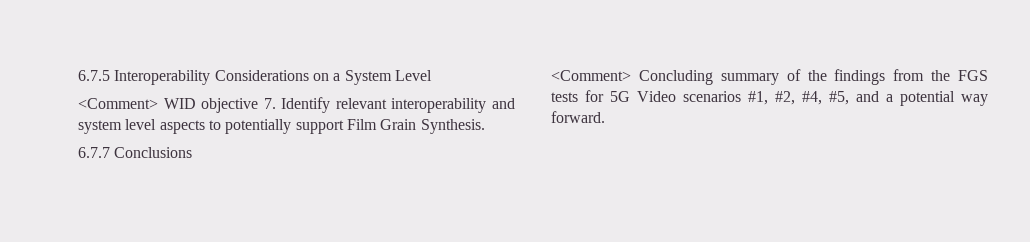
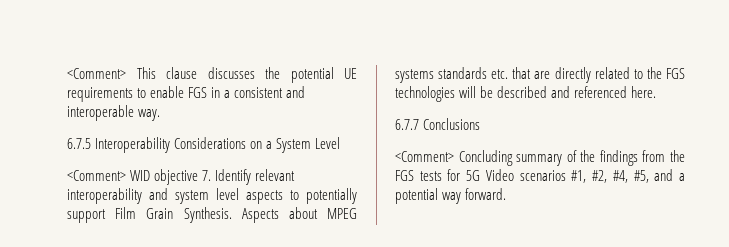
(78, 75) none -> [67,67,357,83] [67,86,306,102] [67,105,161,121] <Comment> This clause discusses the potential UE requirements to enable FGS in a consistent and interoperable way. //
(485, 126) none -> [241,207,358,223] [395,67,685,83] [395,86,657,102] Aspects about MPEG systems standards etc. that are directly related to the FGS technologies will be described and referenced here.

